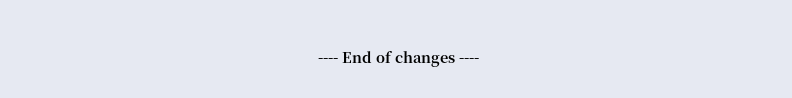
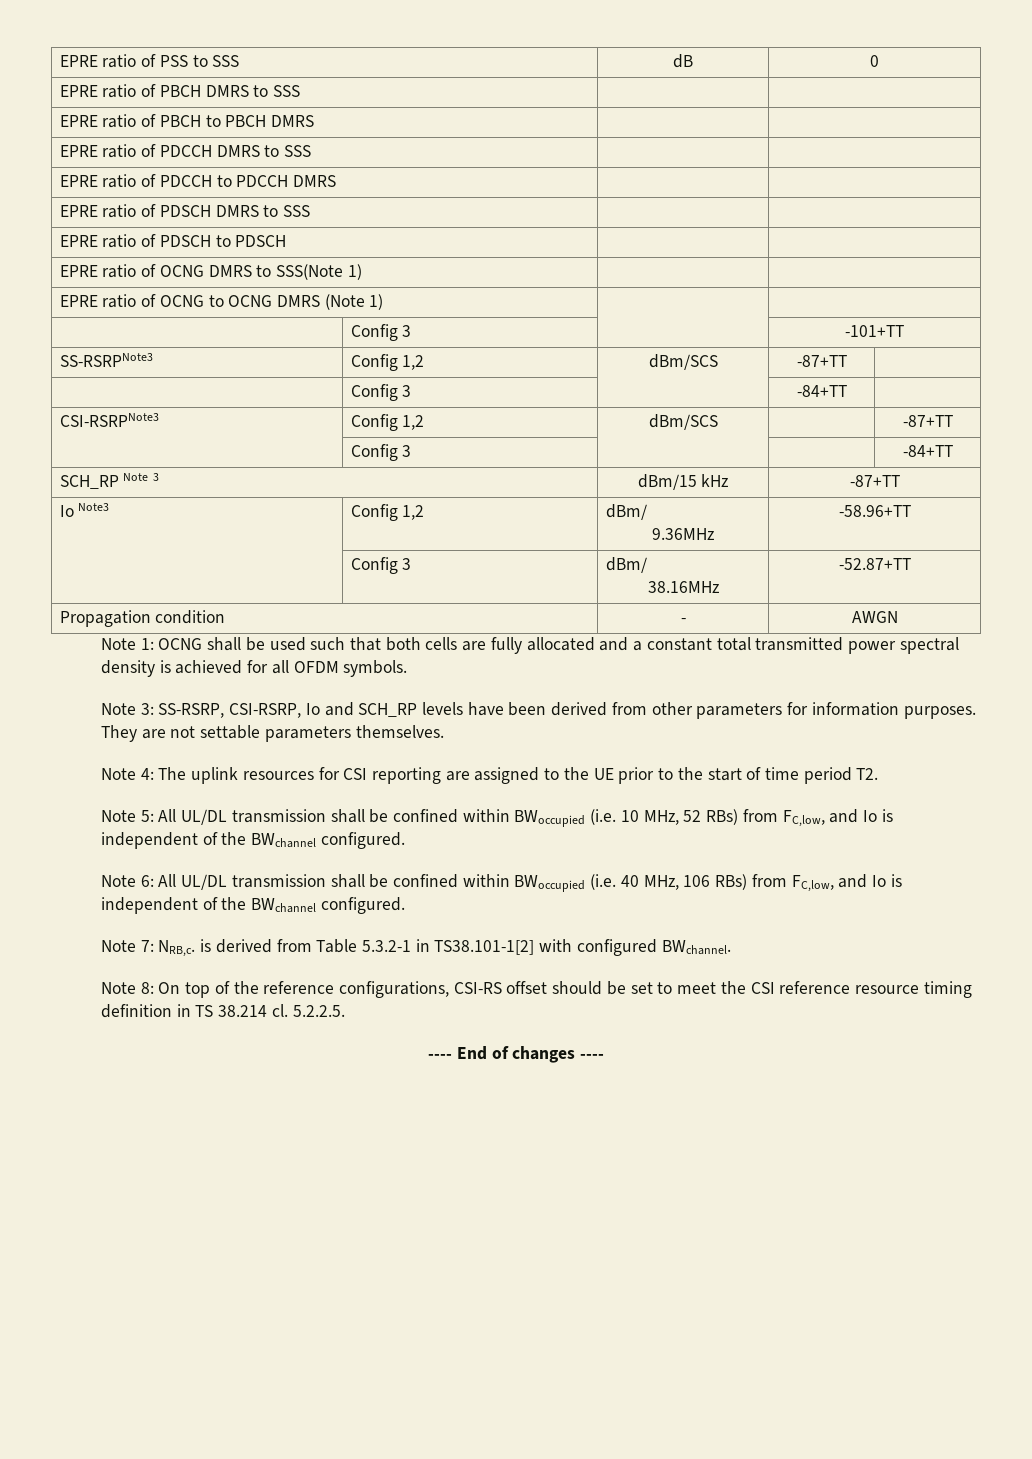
(318, 60) none -> [59,54,240,68] [673,54,693,68] [870,55,879,67] [59,84,300,98] [59,114,314,128] [59,144,311,158] [59,174,336,188] [59,204,310,218] [59,234,287,248] [59,264,362,280] [59,294,384,310] [350,324,412,341] [845,325,904,337] [59,353,153,367] [350,354,425,371] [648,354,718,370] [796,355,847,367] [350,384,412,401] [796,385,847,397] [59,413,159,427] [350,414,425,431] [648,414,718,430] [902,415,953,427] [350,444,412,461] [902,445,953,457] [59,473,160,489] [637,474,729,490] [849,475,900,487] [59,503,110,517] [350,504,425,521] [605,504,647,520] [652,528,714,540] [838,505,911,517] [350,557,412,574] [605,557,647,573] [647,581,719,593] [838,558,911,570] [59,610,226,627] [680,618,686,623] [851,611,898,623] [100,637,959,654] [100,660,408,677] [100,702,976,719] [100,725,444,742] [100,767,879,784] [100,809,893,827] [100,832,405,849] [100,874,902,892] [100,897,405,914] [100,939,731,957] [100,981,972,998] [100,1004,345,1018] EPRE ratio of PSS to SSS | dB | 0 // EPRE ratio of PBCH DMRS to SSS | | // EPRE ratio of PBCH to PBCH DMRS | | // EPRE ratio of PDCCH DMRS to SSS | | // EPRE ratio of PDCCH to PDCCH DMRS | | // EPRE ratio of PDSCH DMRS to SSS | | // EPRE ratio of PDSCH to PDSCH | | // EPRE ratio of OCNG DMRS to SSS(Note 1) | | // EPRE ratio of OCNG to OCNG DMRS (Note 1) | | // | Config 3 | | -101+TT // SS-RSRPNote3 | Config 1,2 | dBm/SCS | -87+TT | // | Config 3 | | -84+TT | // CSI-RSRPNote3 | Config 1,2 | dBm/SCS | | -87+TT // | Config 3 | | | -84+TT // SCH_RP Note 3 | dBm/15 kHz | -87+TT // Io Note3 | Config 1,2 | dBm/ // 9.36MHz | -58.96+TT // | Config 3 | dBm/ // 38.16MHz | -52.87+TT // Propagation condition | - | AWGN // Note 1: OCNG shall be used such that both cells are fully allocated and a constant total transmitted power spectral density is achieved for all OFDM symbols. // Note 3: SS-RSRP, CSI-RSRP, Io and SCH_RP levels have been derived from other parameters for information purposes. They are not settable parameters themselves. // Note 4: The uplink resources for CSI reporting are assigned to the UE prior to the start of time period T2. // Note 5: All UL/DL transmission shall be confined within BWoccupied (i.e. 10 MHz, 52 RBs) from FC,low, and Io is independent of the BWchannel configured. // Note 6: All UL/DL transmission shall be confined within BWoccupied (i.e. 40 MHz, 106 RBs) from FC,low, and Io is independent of the BWchannel configured. // Note 7: NRB,c. is derived from Table 5.3.2-1 in TS38.101-1[2] with configured BWchannel. // Note 8: On top of the reference configurations, CSI-RS offset should be set to meet the CSI reference resource timing definition in TS 38.214 cl. 5.2.2.5. //

